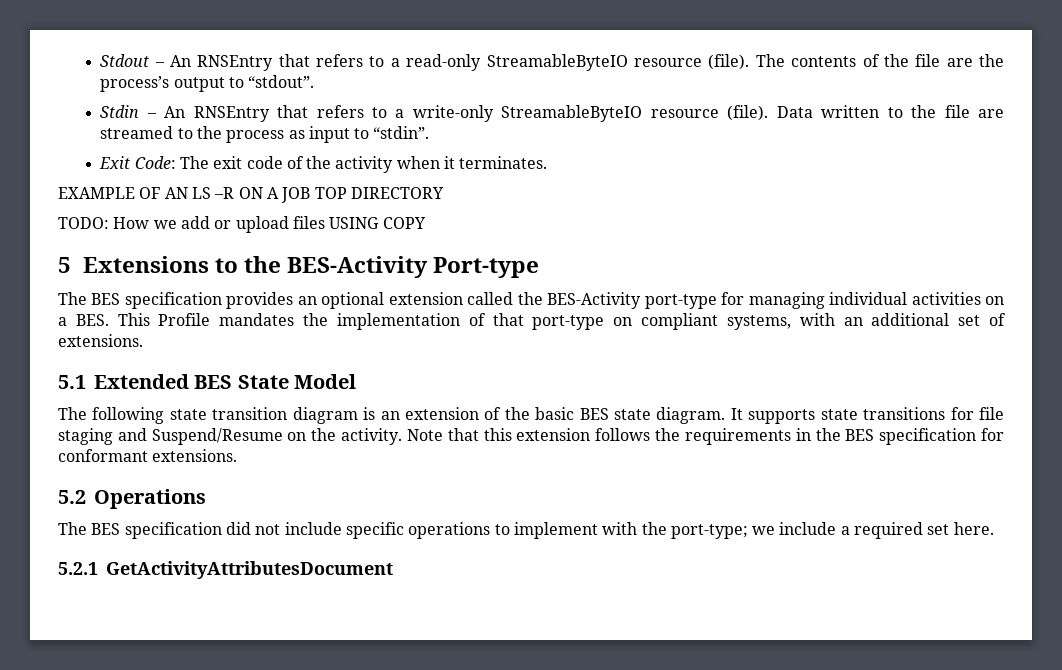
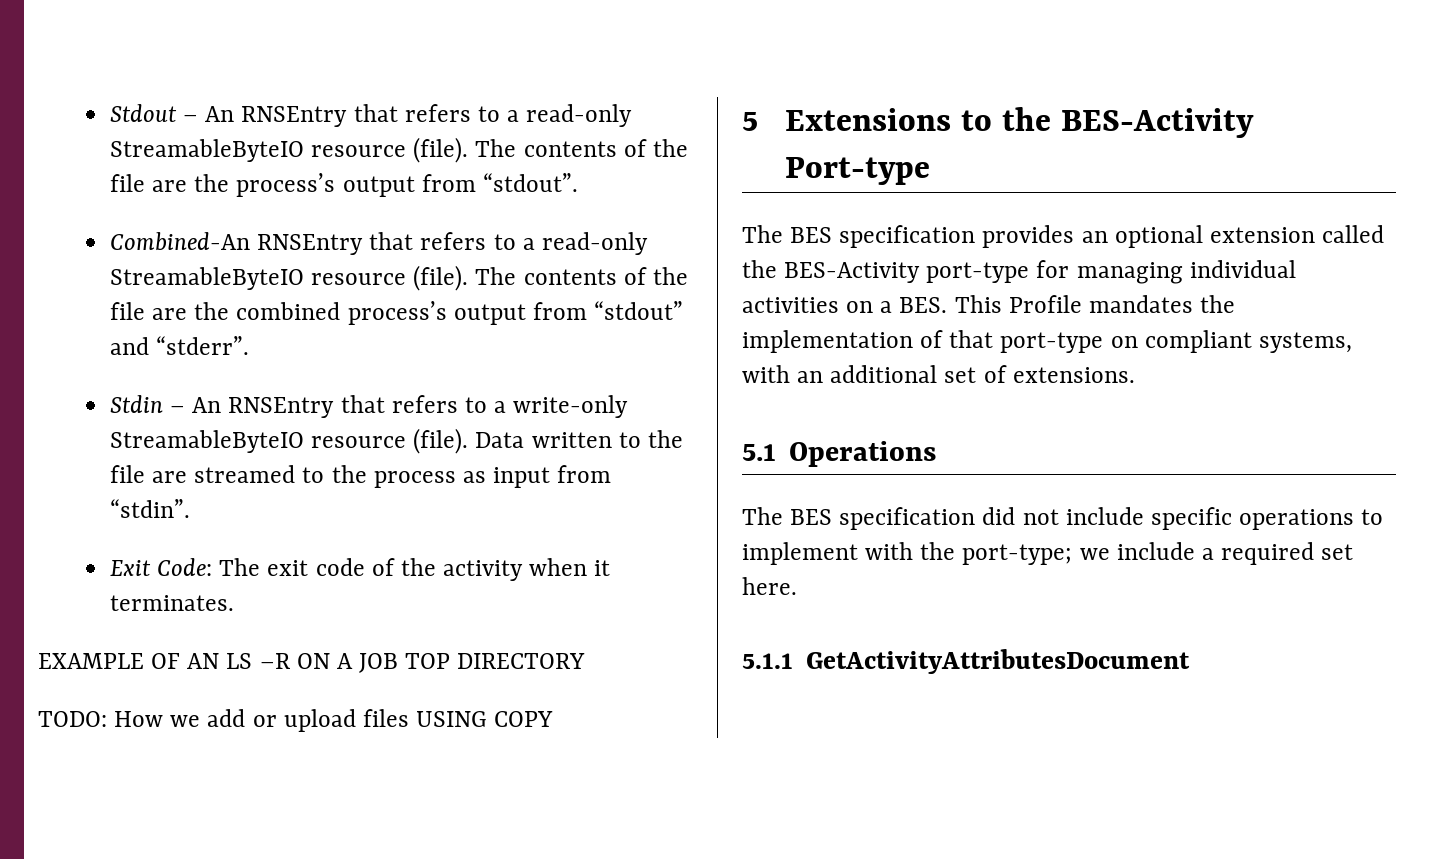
[228,75,315,88] to “stdout”. -> [421,173,578,192] [110,232,648,255] [110,265,688,291] [110,301,684,325] [110,336,250,355] from “stdout”. // Combined-An RNSEntry that refers to a read-only StreamableByteIO resource (file). The contents of the file are the combined process’s output from “stdout” and “stderr”.
[354,128,370,139] to -> [557,465,612,483] from
[94,374,357,389] [58,407,1005,424] [58,428,1005,445] [58,449,238,462] [58,490,86,504] Extended BES State Model // The following state transition diagram is an extension of the basic BES state diagram. It supports state transitions for file staging and Suspend/Resume on the activity. Note that this extension follows the requirements in the BES specification for conformant extensions. // 5.2 -> (776, 452) none
[58,562,98,575] 5.2.1 -> [742,653,793,669] 5.1.1

